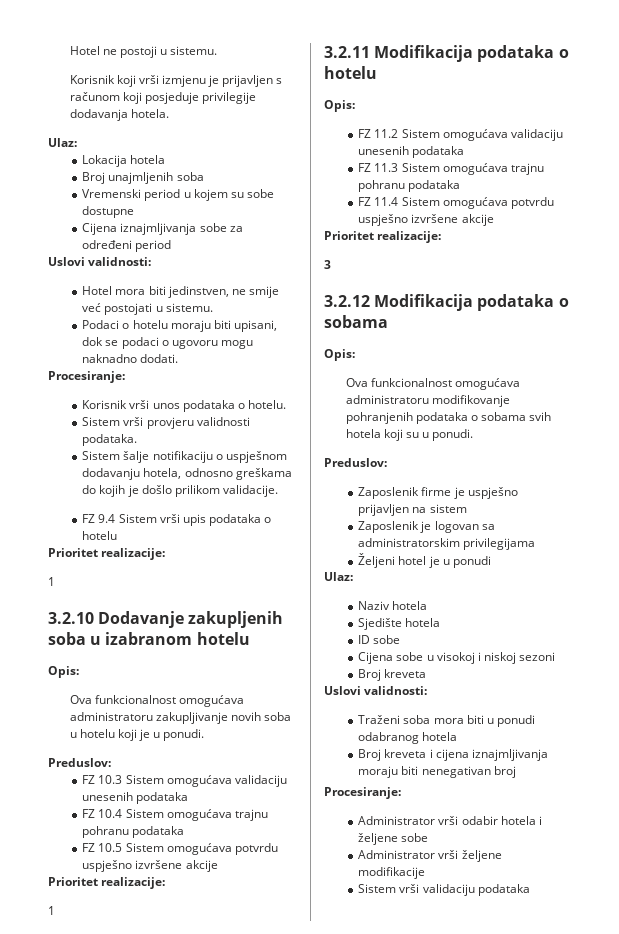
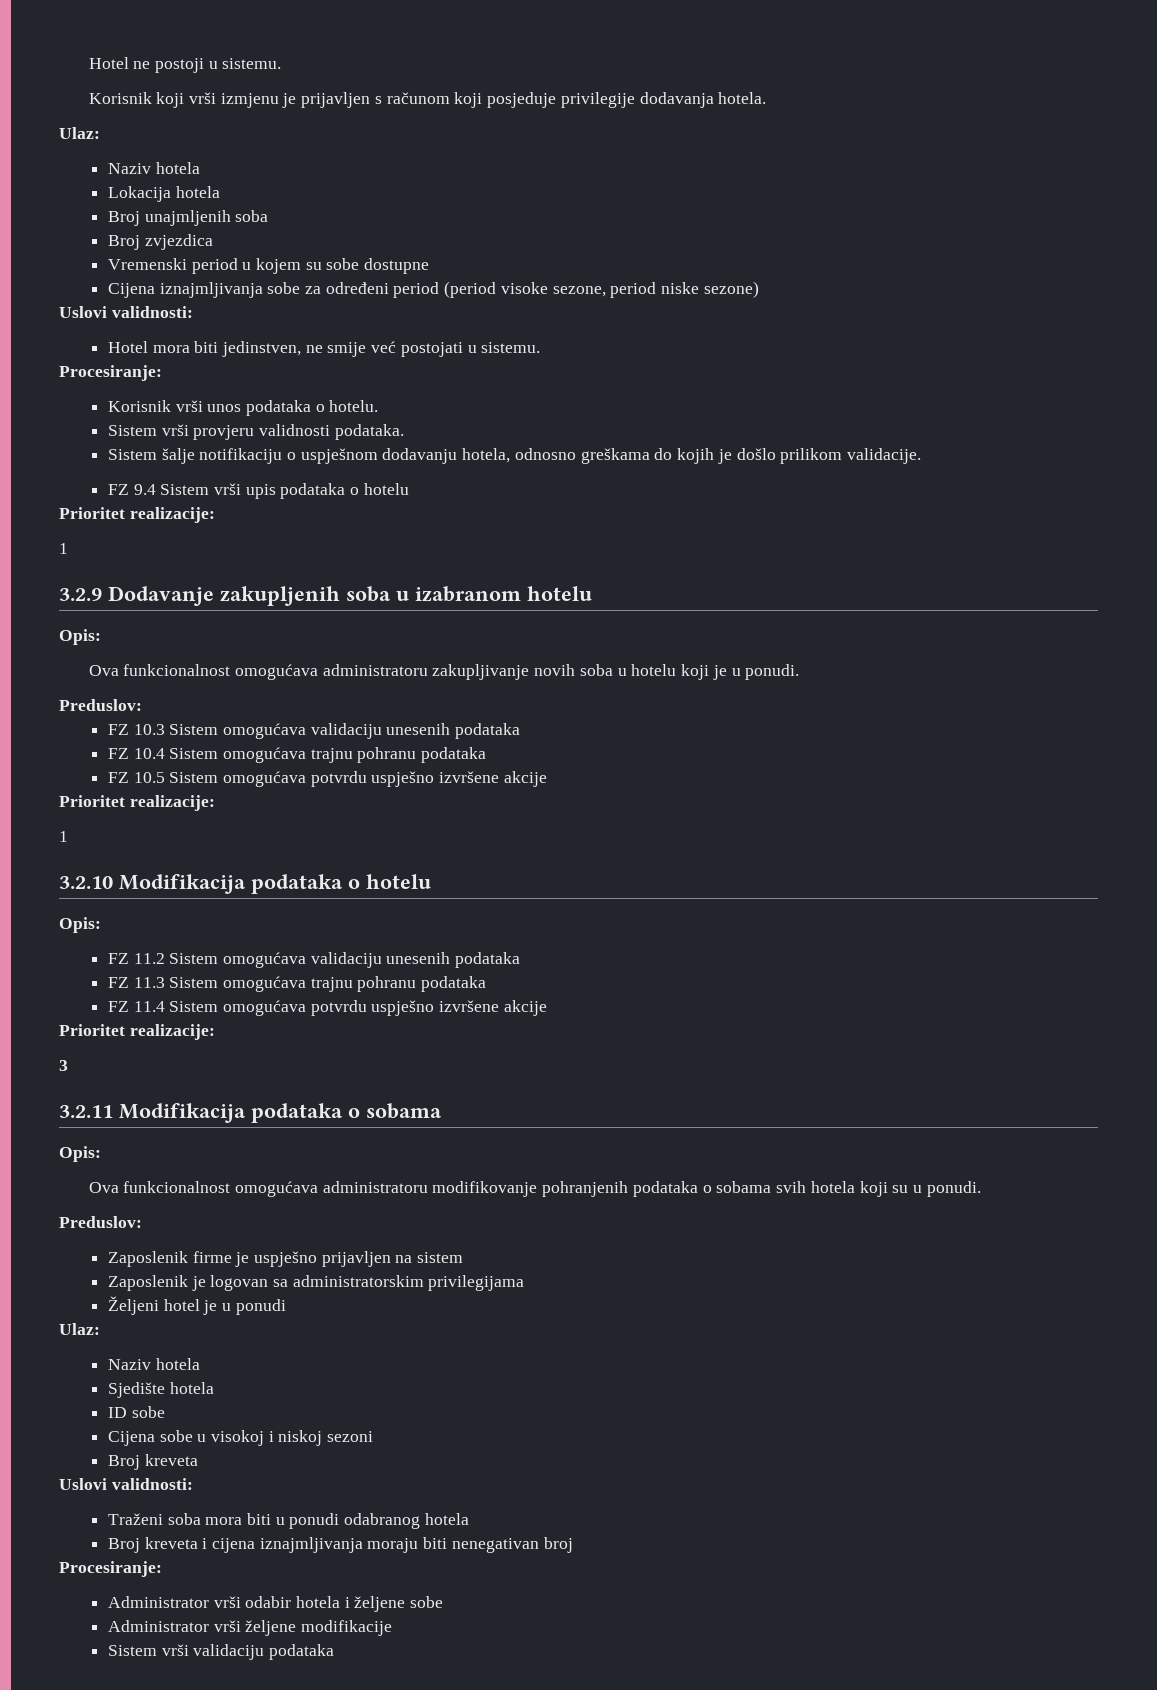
(77, 142) none -> [107,162,200,174] // Naziv hotela
(204, 176) none -> [107,234,213,250] // Broj zvjezdica
(172, 246) none -> [444,281,759,298] (period visoke sezone, period niske sezone)
[82,320,277,332] [82,337,253,349] [82,354,179,363] // Podaci o hotelu moraju biti upisani, dok se podaci o ugovoru mogu naknadno dodati. -> (541, 347) none
[48,612,94,624] 3.2.10 -> [59,588,102,601] 3.2.9
[324,46,370,58] 3.2.11 -> [59,876,113,889] 3.2.10
[324,295,370,307] 3.2.12 -> [59,1105,113,1118] 3.2.11

